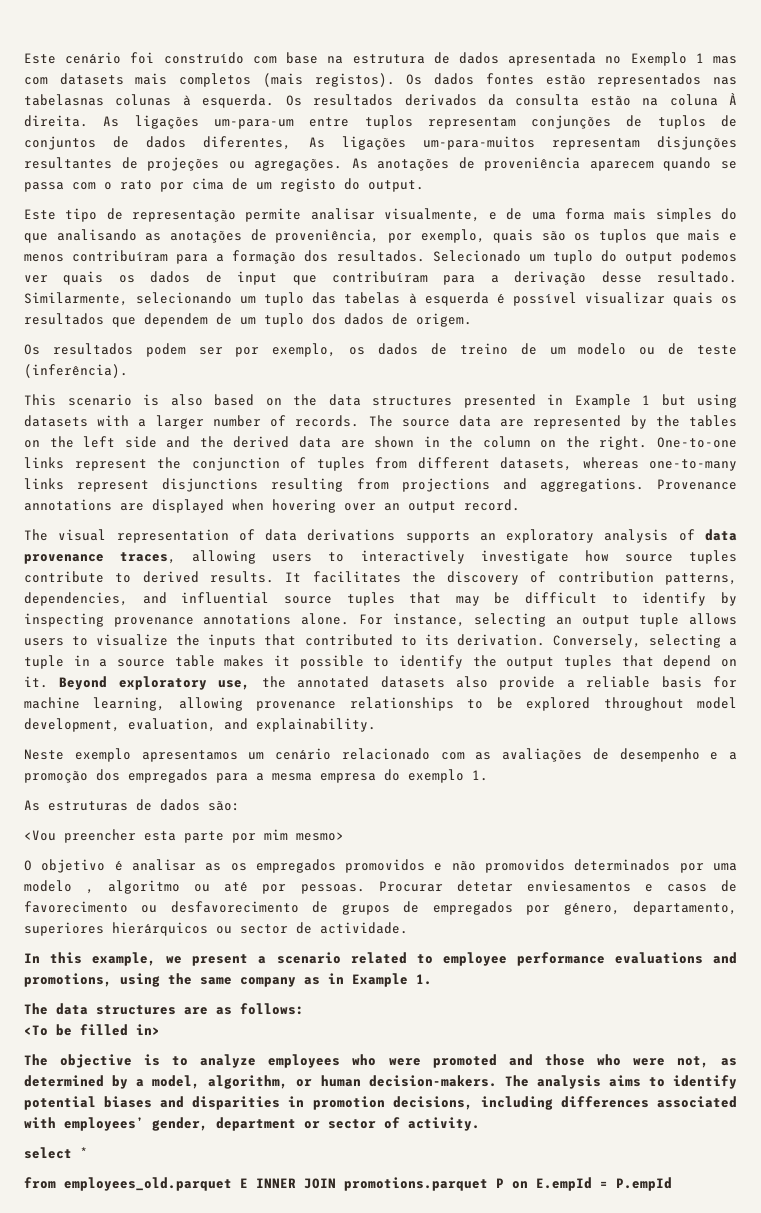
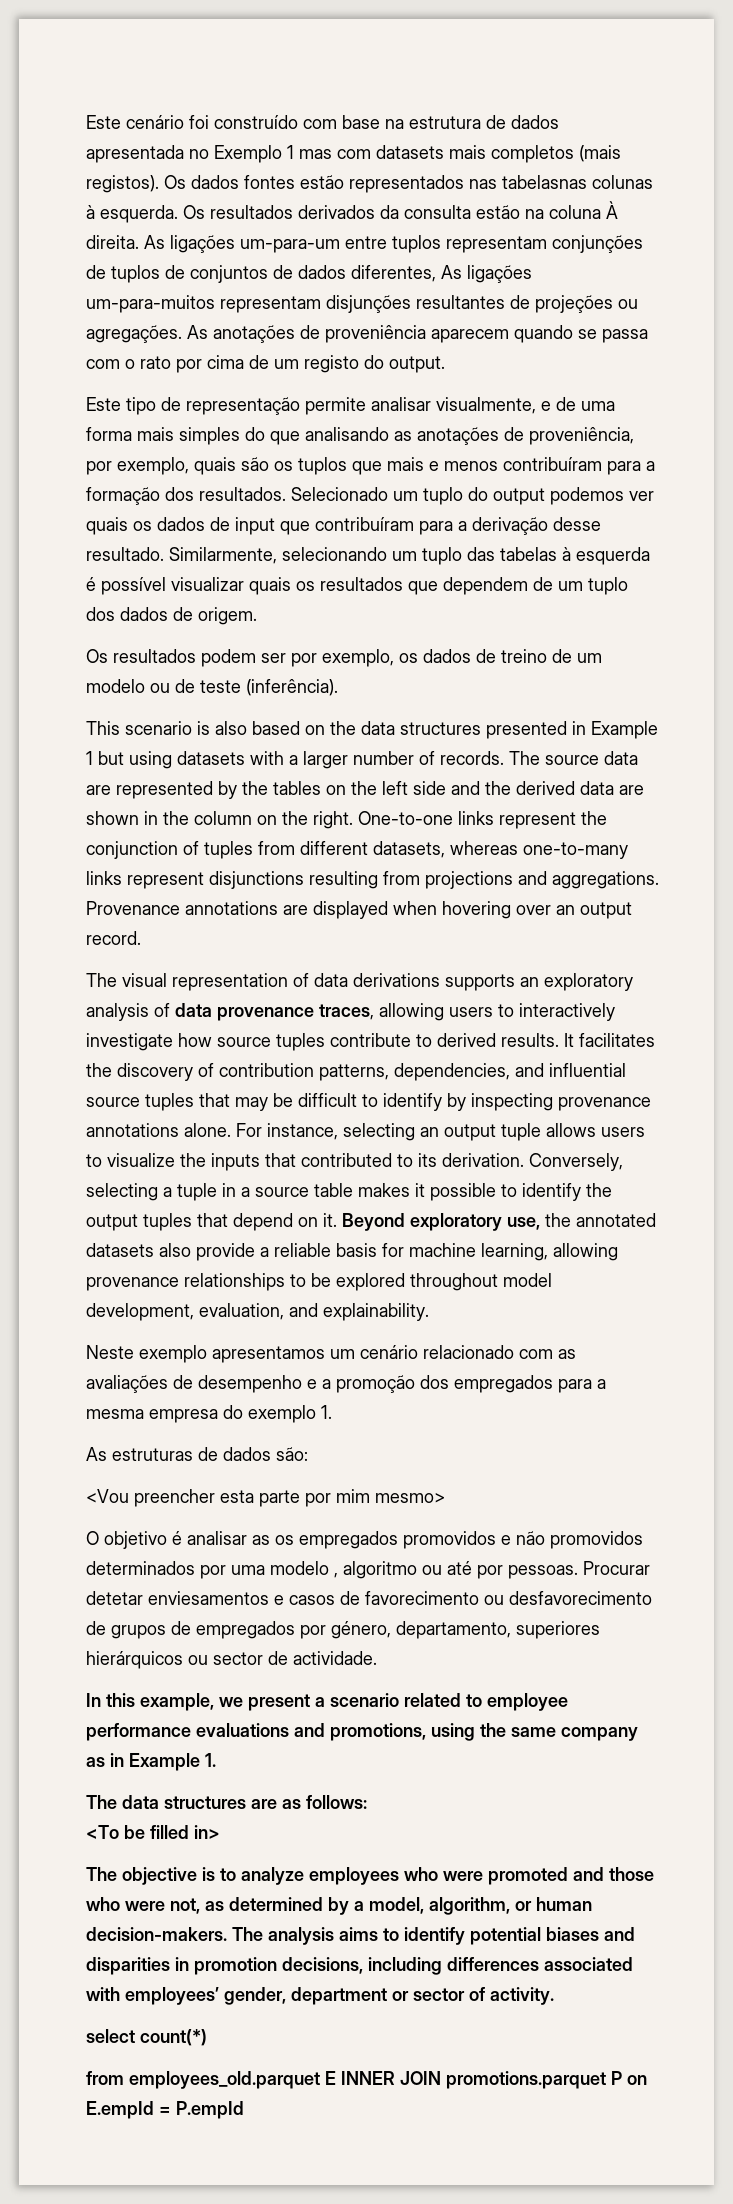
[80,1147,88,1158] * -> [140,2029,207,2046] count(*)

